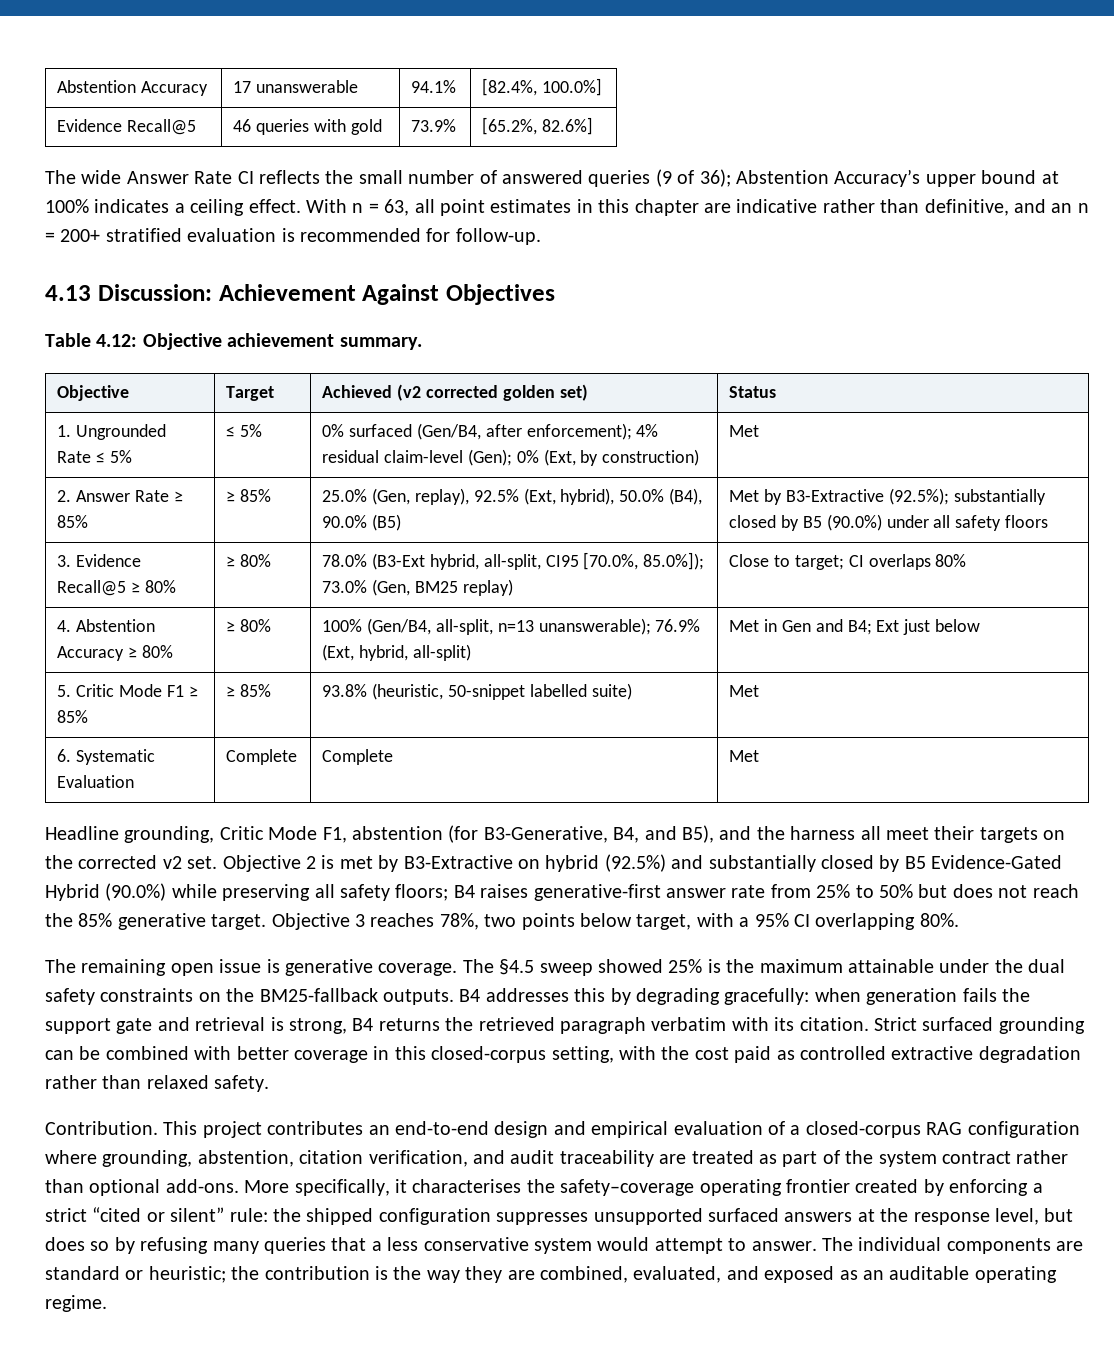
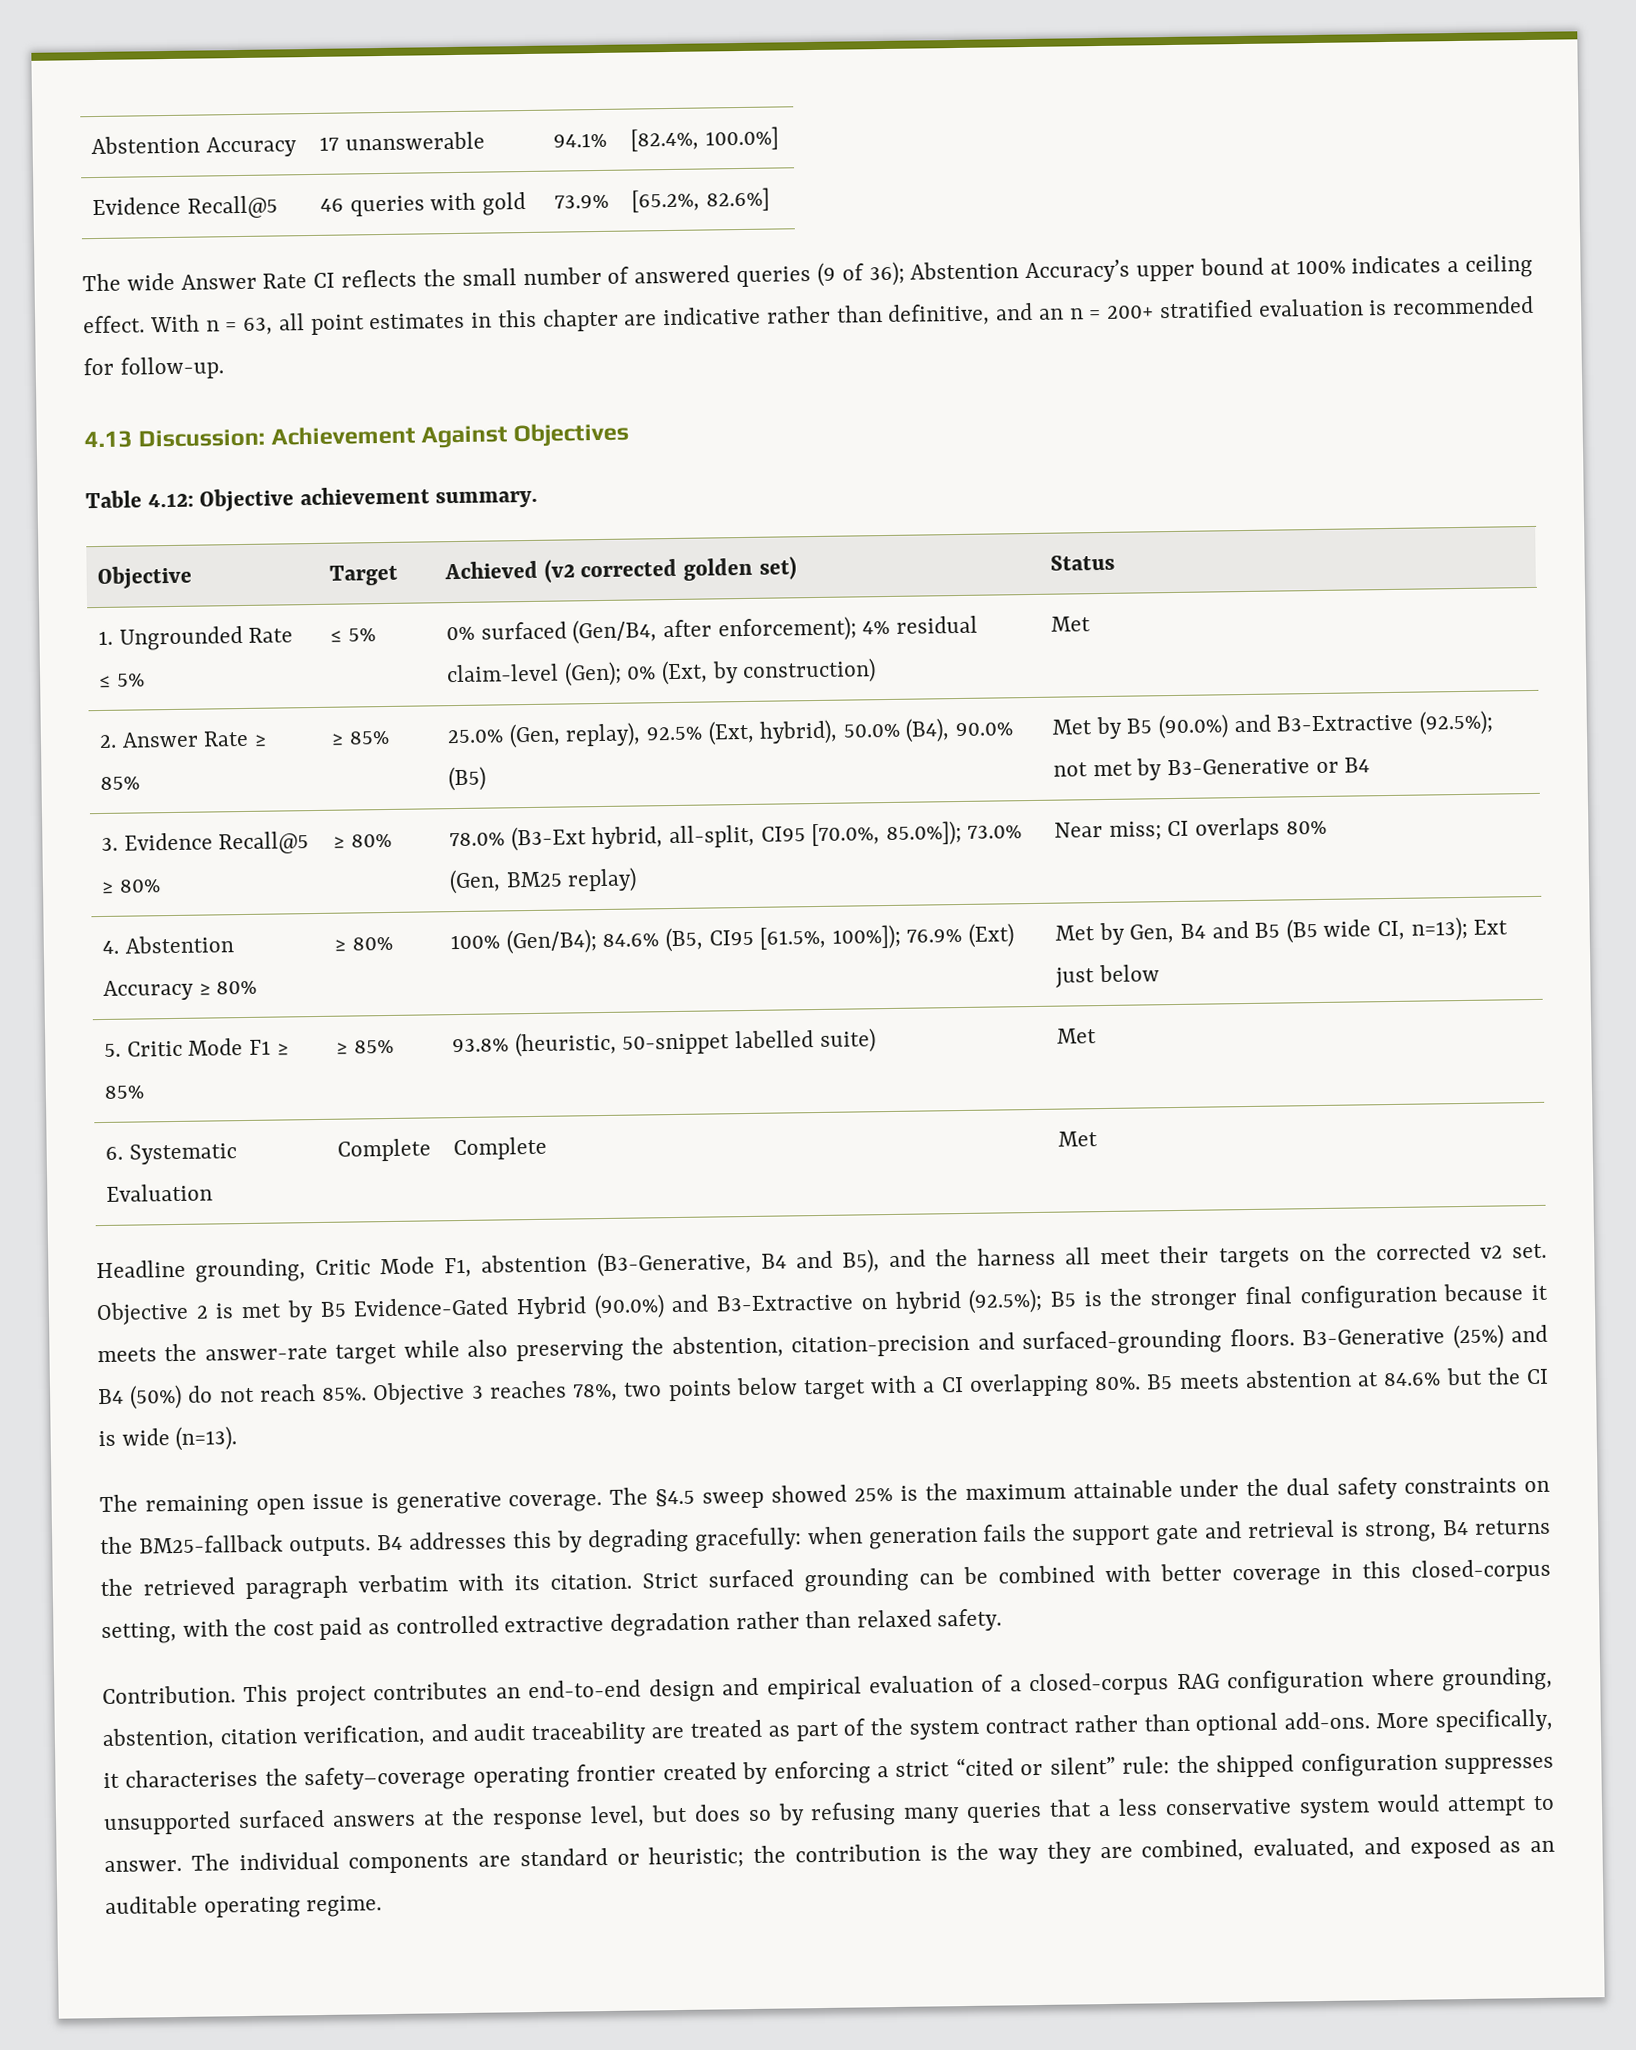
[785,488,1046,505] [729,514,1049,531] B3-Extractive (92.5%); substantially closed by B5 (90.0%) under all safety floors -> [1126,710,1494,740] [1053,757,1371,781] B5 (90.0%) and B3-Extractive (92.5%); not met by B3-Generative or B4
[729,554,844,570] Close to target; -> [1054,821,1162,841] Near miss;
[367,618,701,635] [322,644,471,661] [729,619,872,635] (Gen/B4, all-split, n=13 unanswerable); 76.9% (Ext, hybrid, all-split) | Met in Gen and B4; -> [505,923,1014,955] [1055,916,1468,946] (Gen/B4); 84.6% (B5, CI95 [61.5%, 100%]); 76.9% (Ext) | Met by Gen, B4 and B5 (B5 wide CI, n=13);
[448,825,640,843] (for B3-Generative, B4, -> [596,1250,787,1278] (B3-Generative, B4
[403,854,1063,872] [45,883,1079,901] [45,913,267,930] B3-Extractive on hybrid (92.5%) and substantially closed by B5 Evidence-Gated Hybrid (90.0%) while preserving all safety floors; B4 raises generative-first answer rate from 25% to 50% but does not reach the 85% generative target. -> [319,1283,1548,1320] [97,1324,1549,1365] [98,1384,368,1410] B5 Evidence-Gated Hybrid (90.0%) and B3-Extractive on hybrid (92.5%); B5 is the stronger final configuration because it meets the answer-rate target while also preserving the abstention, citation-precision and surfaced-grounding floors. B3-Generative (25%) and B4 (50%) do not reach 85%.
[636,914,692,930] target, -> [803,1379,867,1401] target
[754,913,789,927] 95% -> (936, 1387) none
(959, 920) none -> [1146,1367,1550,1390] [98,1426,238,1452] B5 meets abstention at 84.6% but the CI is wide (n=13).

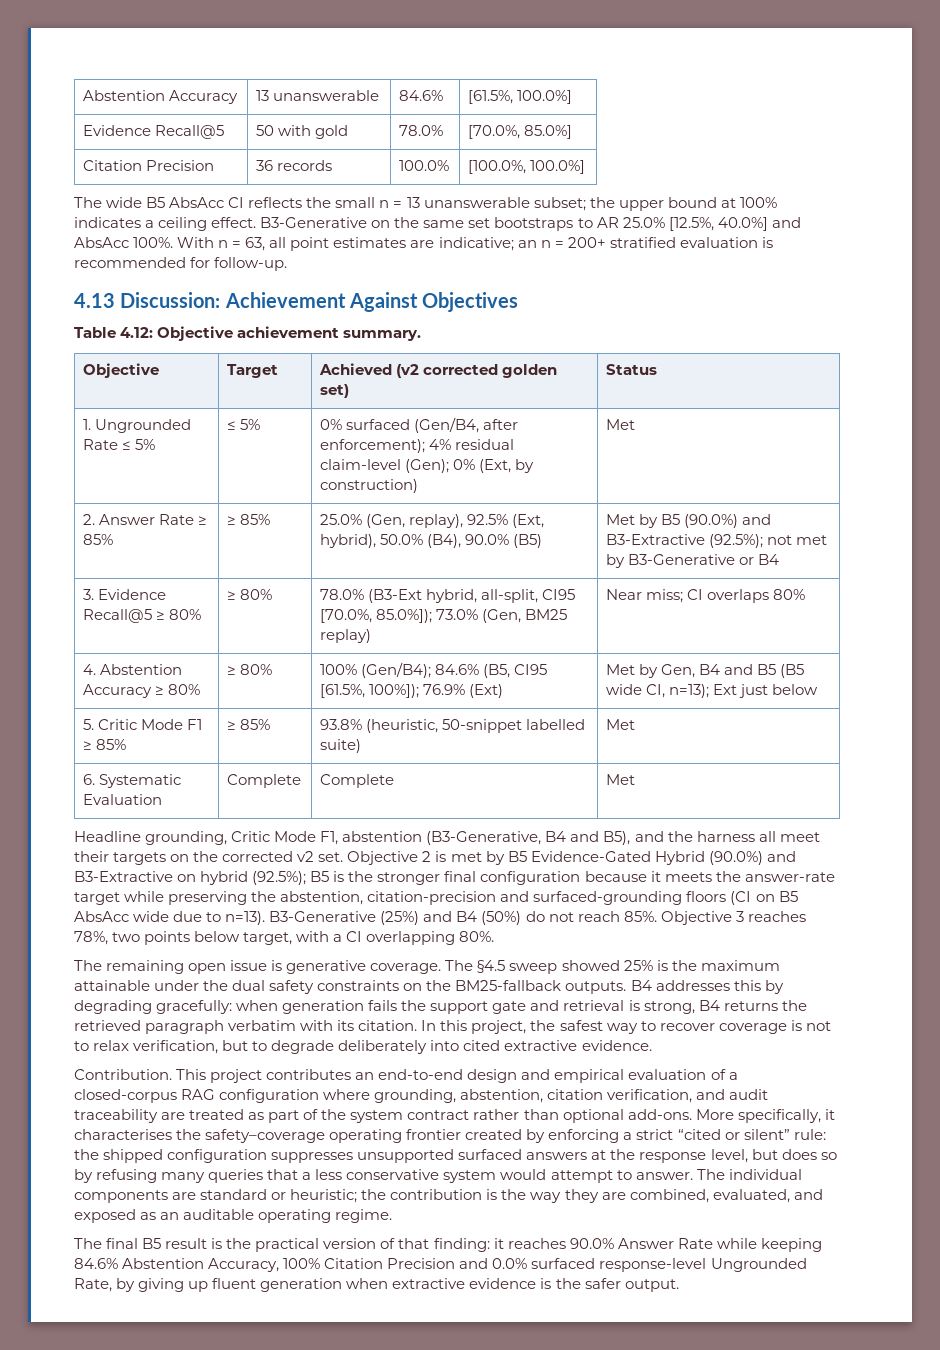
[319,136,340,151] 17 -> [255,90,269,101] 13
[553,132,608,148] [630,128,700,152] 94.1% | [82.4%, -> [398,90,443,101] [467,90,513,104] 84.6% | [61.5%,
[320,195,425,217] 46 queries -> [255,125,274,136] 50
[554,194,610,209] [631,187,770,213] 73.9% | [65.2%, 82.6%] -> [398,125,443,136] [467,125,572,139] [82,160,214,171] [255,160,332,171] [398,160,449,171] [467,160,585,174] 78.0% | [70.0%, 85.0%] // Citation Precision | 36 records | 100.0% | [100.0%, 100.0%]
[180,273,308,290] Answer Rate -> [146,197,225,208] B5 AbsAcc
[522,259,1131,288] number of answered queries (9 of 36); Abstention Accuracy’s -> [379,197,615,211] n = 13 unanswerable subset; the
(145, 324) none -> [260,217,801,231] [74,237,174,248] B3-Generative on the same set bootstraps to AR 25.0% [12.5%, 40.0%] and AbsAcc 100%.
[471,302,1033,332] in this chapter are indicative rather than definitive, and -> [410,237,514,251] are indicative;
[467,1339,509,1357] also -> (165, 896) none
[1229,1328,1295,1347] floors. -> [686,891,798,905] [74,911,266,925] floors (CI on B5 AbsAcc wide due to n=13).
[803,1379,867,1401] target -> [243,932,293,945] target,
[1146,1367,1550,1390] [98,1426,238,1452] B5 meets abstention at 84.6% but the CI is wide (n=13). -> (495, 936) none
[642,1558,1551,1593] [101,1608,1003,1645] Strict surfaced grounding can be combined with better coverage in this closed-corpus setting, with the cost paid as controlled extractive degradation rather than relaxed safety. -> [421,1020,831,1034] [74,1040,652,1054] In this project, the safest way to recover coverage is not to relax verification, but to degrade deliberately into cited extractive evidence.
(383, 1906) none -> [74,1238,822,1252] [74,1258,807,1272] [74,1278,679,1292] // The final B5 result is the practical version of that finding: it reaches 90.0% Answer Rate while keeping 84.6% Abstention Accuracy, 100% Citation Precision and 0.0% surfaced response-level Ungrounded Rate, by giving up fluent generation when extractive evidence is the safer output.

